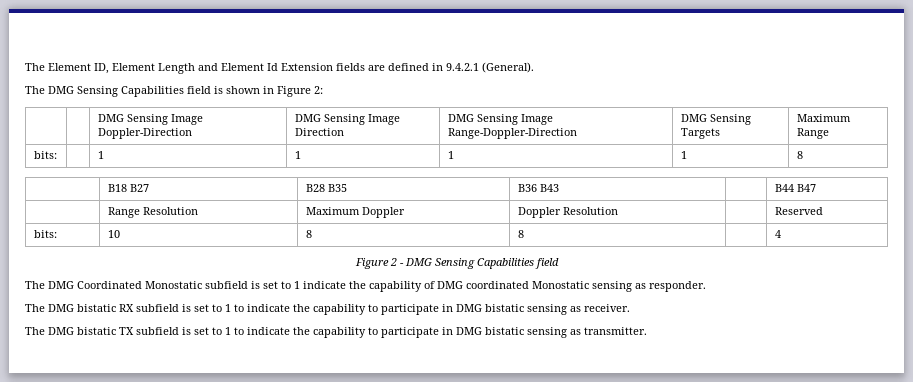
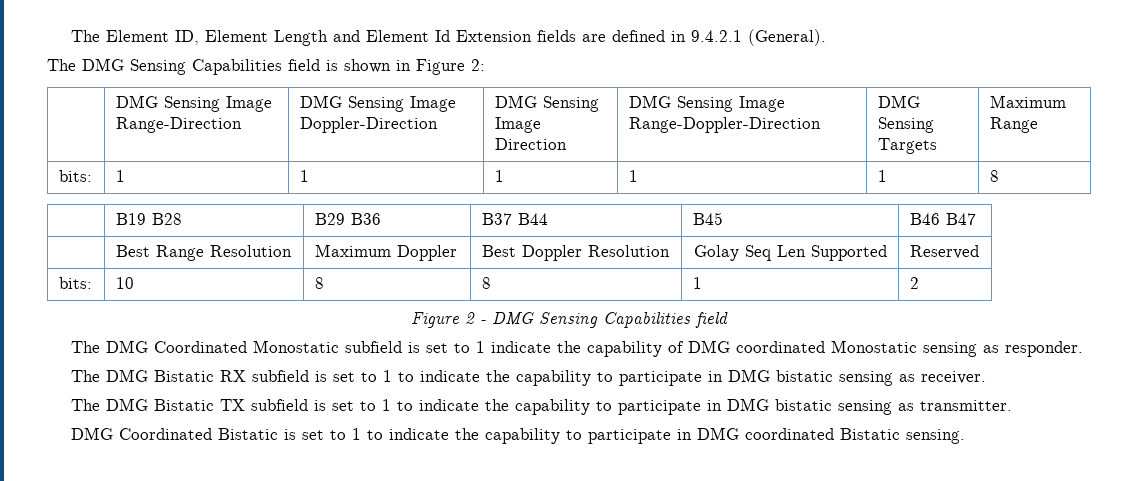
(323, 90) none -> [115,95,272,112] [115,117,242,133] DMG Sensing Image Range-Direction
(57, 155) none -> [115,170,125,182] 1
[107,184,149,192] [305,184,347,192] [517,184,559,192] [774,184,794,192] B18 B27 | B28 B35 | B36 B43 | | B44 -> [115,213,182,225] [314,213,381,225] [481,213,548,225] [692,212,723,225] [909,213,940,225] B19 B28 | B29 B36 | B37 B44 | B45 | B46
(816, 188) none -> [115,245,150,257] Best
(405, 212) none -> [481,245,516,257] Best
(618, 211) none -> [693,245,887,261] Golay Seq Len Supported
[774,230,781,238] | 4 -> [692,277,702,289] [909,277,919,289] 1 | 2
[77,304,116,312] bistatic -> [153,370,214,382] Bistatic
[77,327,116,335] bistatic -> [153,399,214,411] Bistatic
(647, 331) none -> [70,427,965,444] // DMG Coordinated Bistatic is set to 1 to indicate the capability to participate in DMG coordinated Bistatic sensing.

